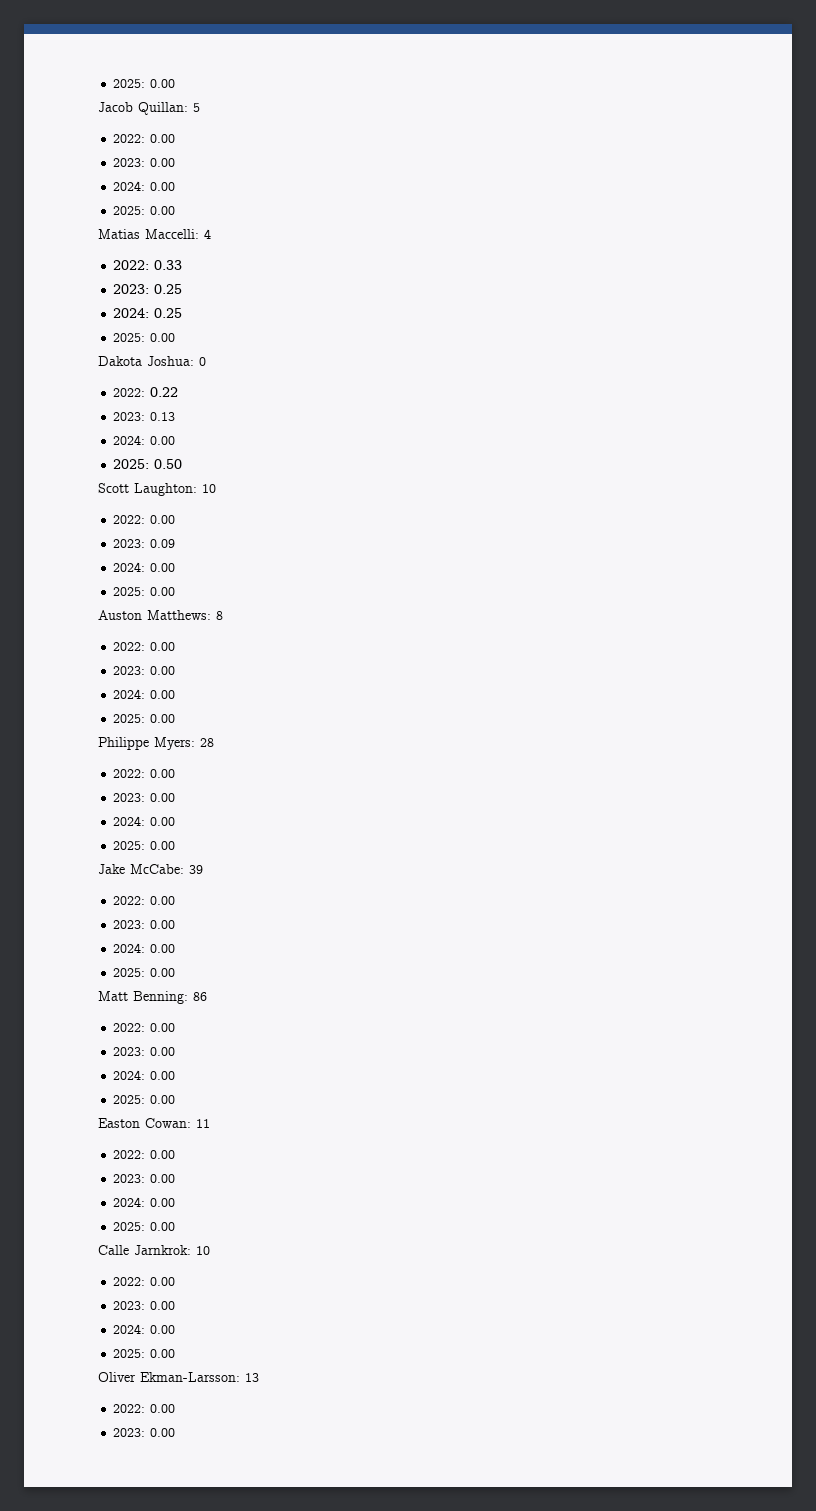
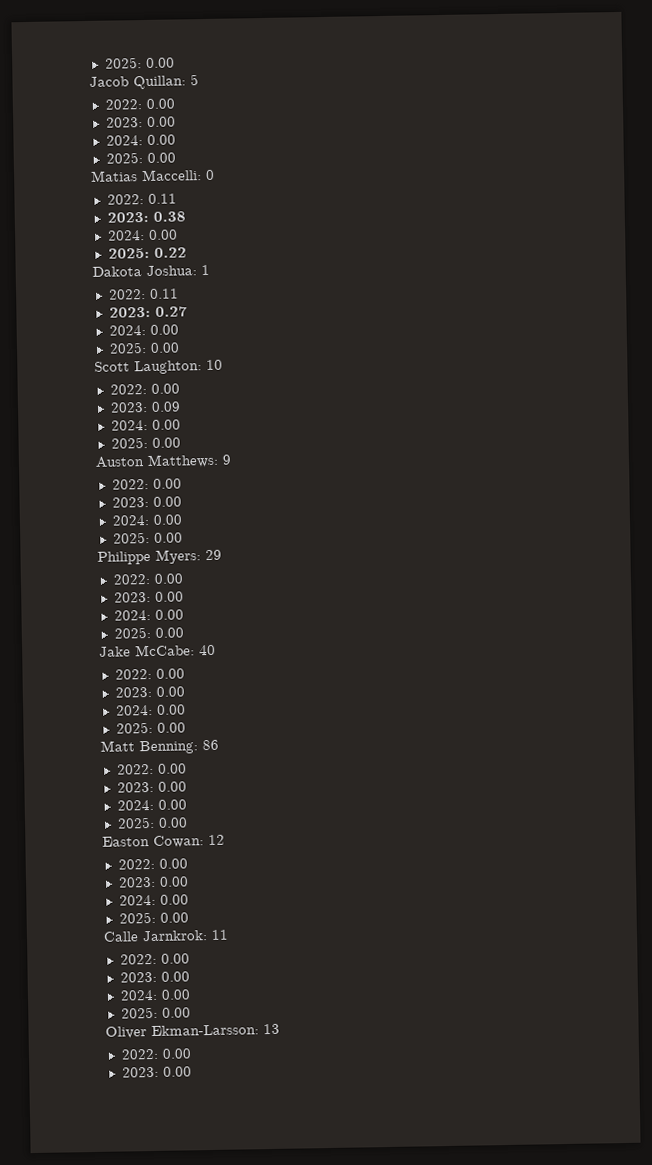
[204,229,211,239] [113,260,183,270] [113,284,183,294] [113,308,183,318] [113,333,176,342] [98,356,194,366] 4 // 2022: 0.33 // 2023: 0.25 // 2024: 0.25 // 2025: 0.00 // Dakota Joshua: -> (202, 175) none
[150,387,179,397] [113,412,176,421] [113,435,176,445] [113,459,183,469] 0.22 // 2023: 0.13 // 2024: 0.00 // 2025: 0.50 -> [147,193,177,204] [106,211,186,223] [107,229,178,241] [107,247,187,259] [92,264,210,277] [108,288,179,300] [108,306,188,318] [108,324,179,336] [108,342,180,354] 0.11 // 2023: 0.38 // 2024: 0.00 // 2025: 0.22 // Dakota Joshua: 1 // 2022: 0.11 // 2023: 0.27 // 2024: 0.00 // 2025: 0.00
[216,611,223,620] 8 -> [222,454,231,465] 9
[200,738,214,747] 28 -> [205,549,222,561] 29
[189,865,203,874] 39 -> [199,644,216,656] 40
[196,1119,210,1128] 11 -> [208,834,225,846] 12
[196,1246,210,1255] 10 -> [211,929,229,940] 11

